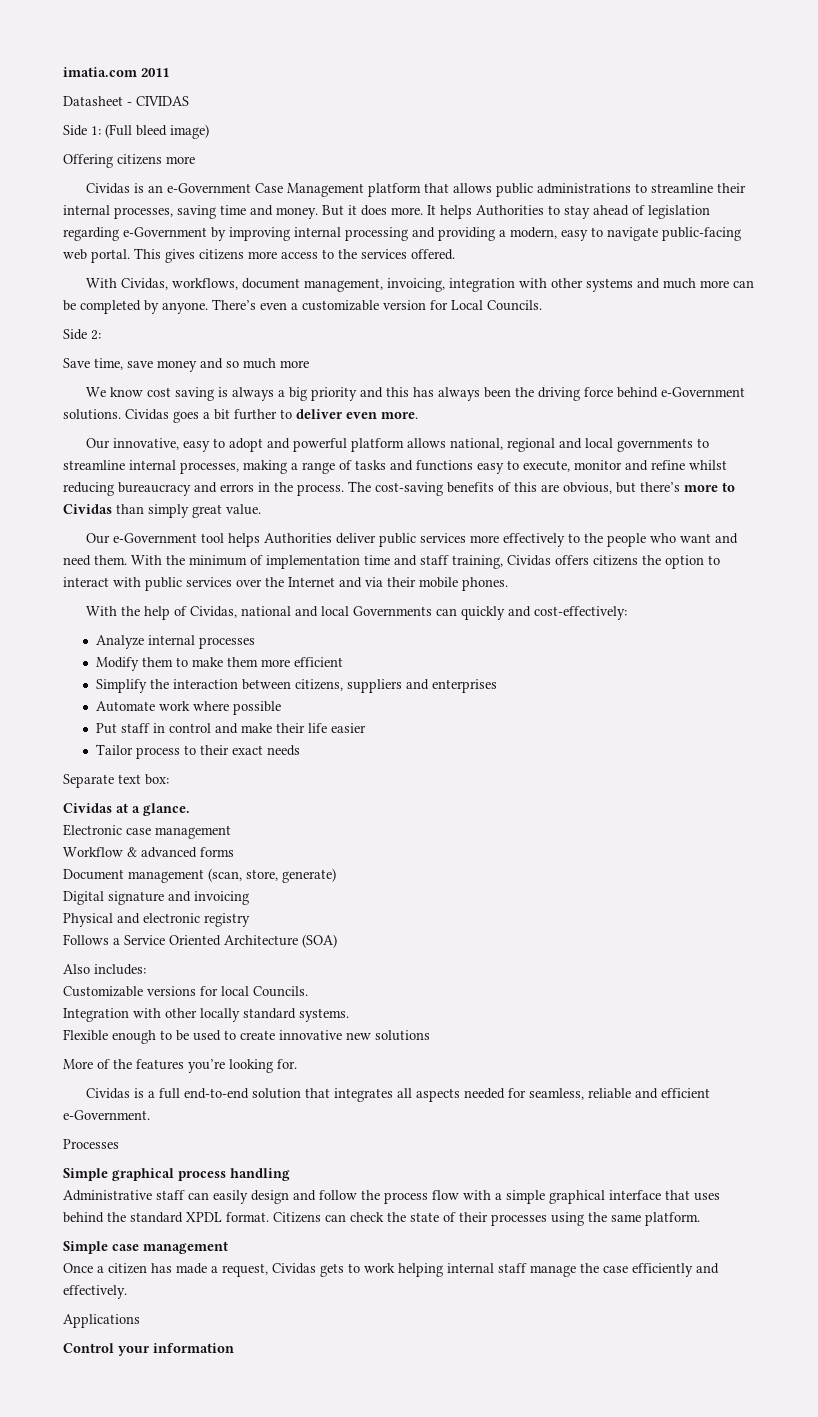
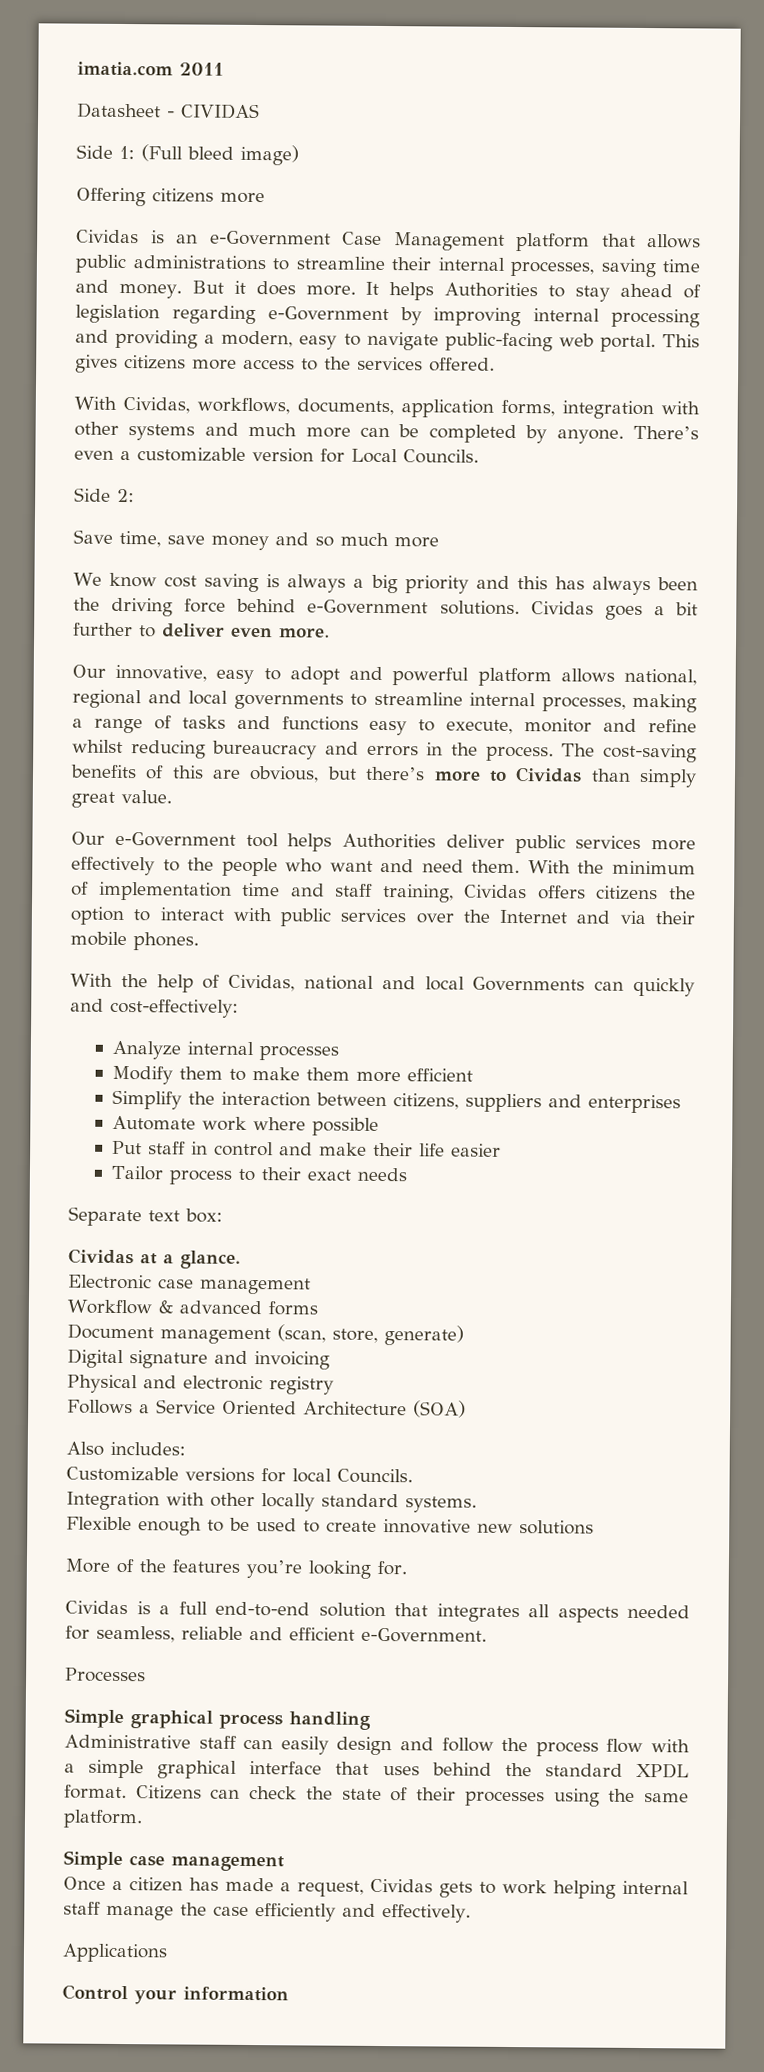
[242,278,446,292] document management, invoicing, -> [297,398,555,418] documents, application forms,

